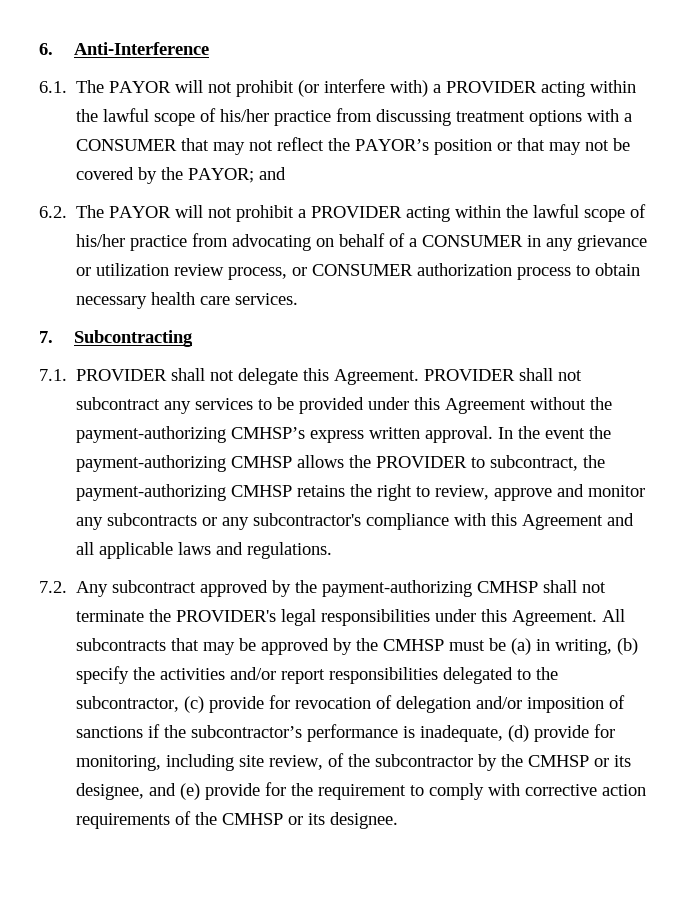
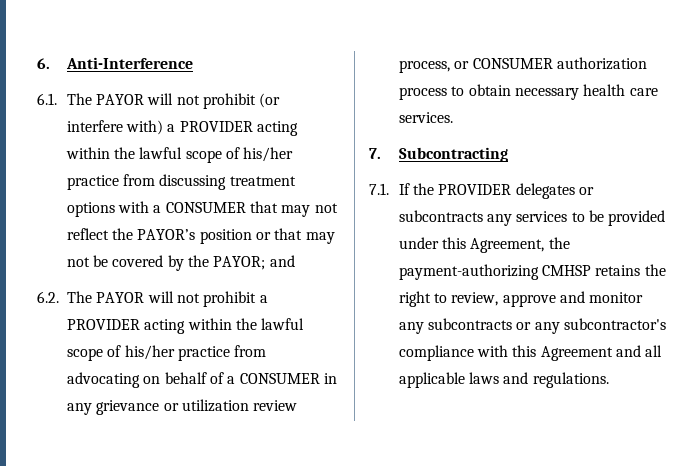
[76,368,583,385] [76,397,161,410] PROVIDER shall not delegate this Agreement. PROVIDER shall not subcontract -> [398,183,594,199] [398,210,483,222] If the PROVIDER delegates or subcontracts
[445,397,613,414] [76,426,612,443] [76,455,579,472] Agreement without the payment-authorizing CMHSP’s express written approval. In the event the payment-authorizing CMHSP allows the PROVIDER to subcontract, -> [470,238,545,253] Agreement,
[39,580,607,597] [76,609,626,626] [76,638,639,655] [76,666,559,684] [76,695,626,713] [76,724,616,742] [76,753,632,771] [76,782,647,800] [76,811,399,829] // 7.2. Any subcontract approved by the payment-authorizing CMHSP shall not terminate the PROVIDER's legal responsibilities under this Agreement. All subcontracts that may be approved by the CMHSP must be (a) in writing, (b) specify the activities and/or report responsibilities delegated to the subcontractor, (c) provide for revocation of delegation and/or imposition of sanctions if the subcontractor’s performance is inadequate, (d) provide for monitoring, including site review, of the subcontractor by the CMHSP or its designee, and (e) provide for the requirement to comply with corrective action requirements of the CMHSP or its designee. -> (609, 380) none

